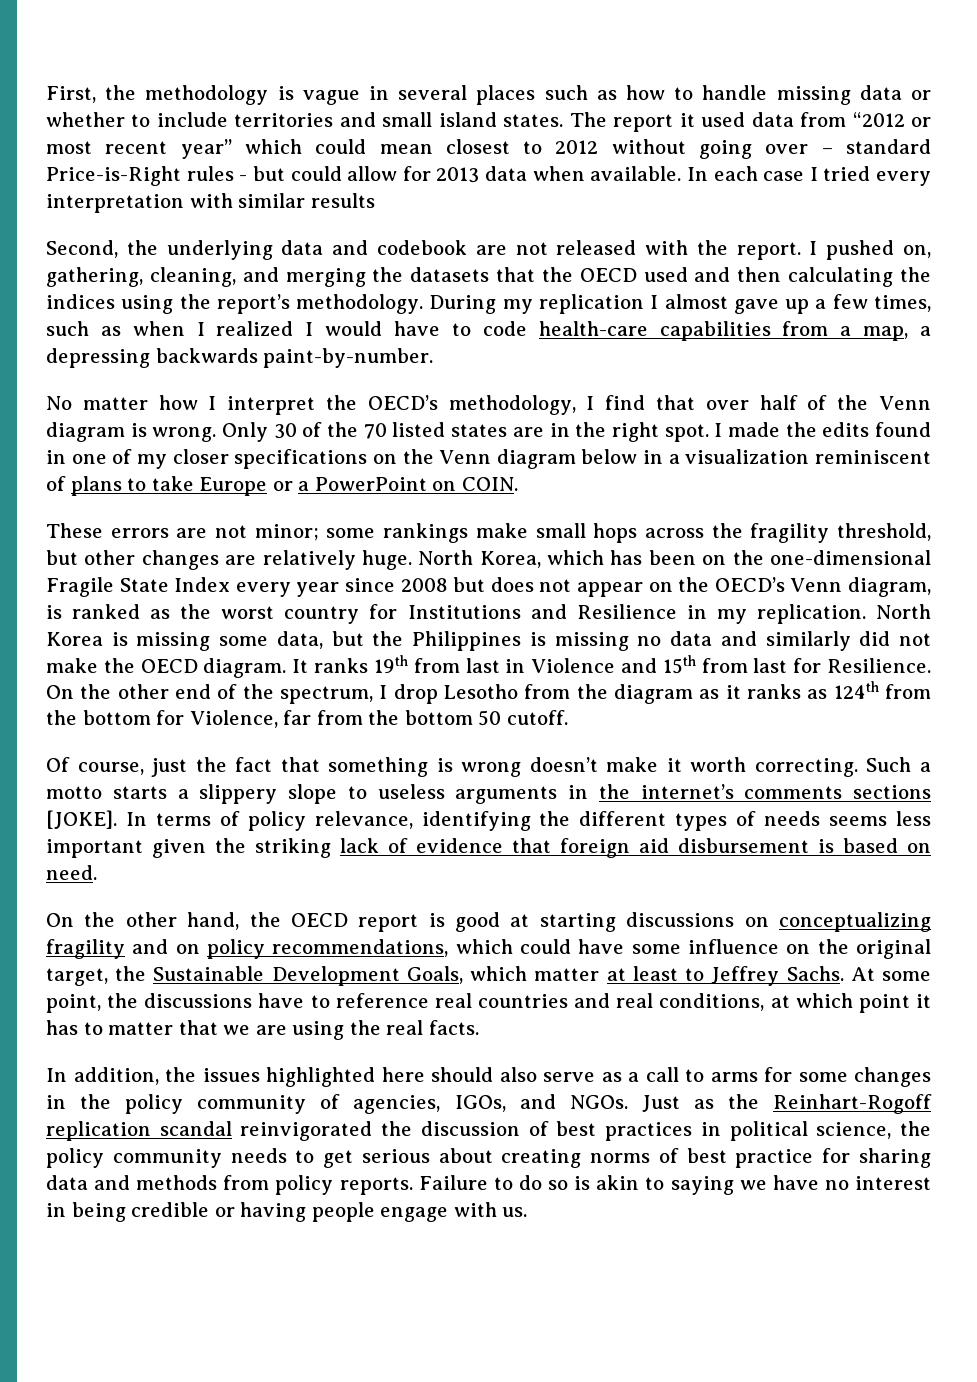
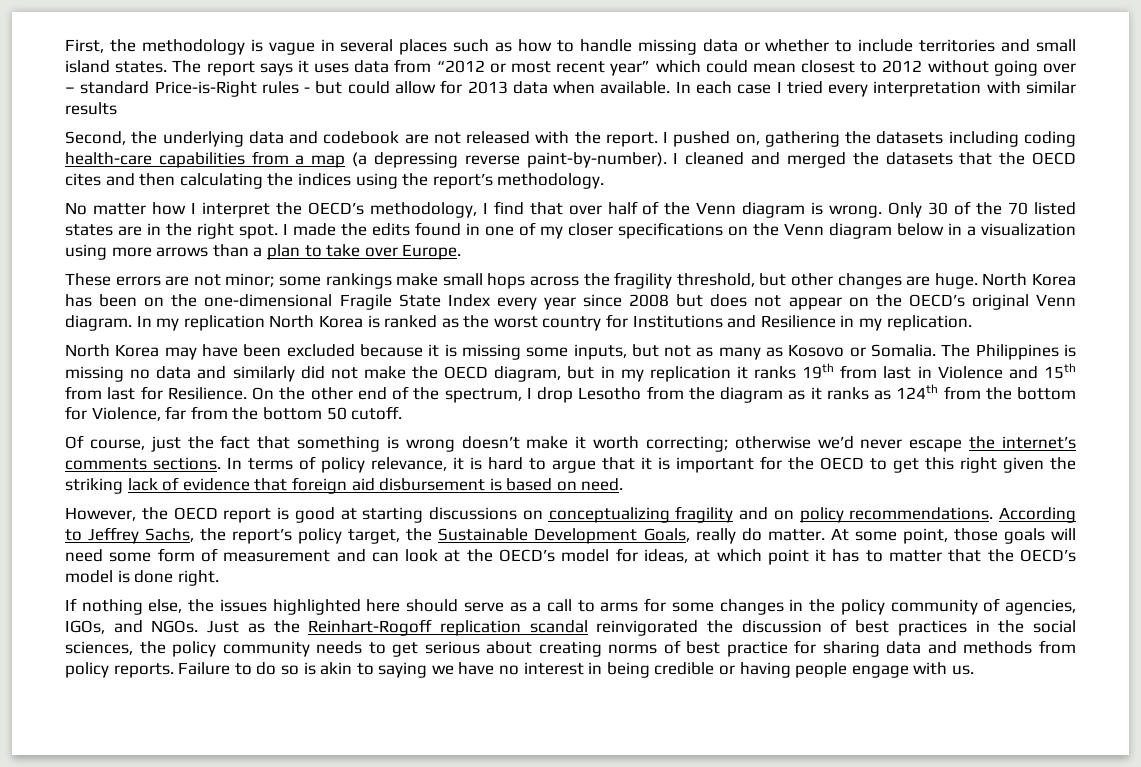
[679,112,746,127] it used -> [259,60,350,76] says it uses
[46,267,366,287] gathering, cleaning, and merging -> [764,131,1077,147] [65,151,846,168] gathering the datasets including coding health-care capabilities from a map (a depressing reverse paint-by-number). I cleaned and merged
[643,267,688,282] used -> [65,173,101,186] cites
[429,294,932,314] [46,321,932,341] [46,348,434,368] During my replication I almost gave up a few times, such as when I realized I would have to code health-care capabilities from a map, a depressing backwards paint-by-number. -> (605, 181) none
[814,450,931,464] [46,476,518,496] reminiscent of plans to take Europe or a PowerPoint on COIN. -> [65,244,462,260] using more arrows than a plan to take over Europe.
[262,550,356,570] relatively -> (931, 281) none
[479,550,605,568] Korea, which -> [1032,273,1077,286] Korea
[790,577,932,597] Venn diagram, -> [971,294,1077,310] [65,315,363,331] original Venn diagram. In my replication North Korea
[876,604,932,619] [46,631,404,651] North Korea is missing some data, but the -> [65,344,971,360] // North Korea may have been excluded because it is missing some inputs, but not as many as Kosovo or Somalia. The
[203,658,309,678] diagram. It -> [494,366,748,382] diagram, but in my replication it
[754,757,931,777] [46,784,588,804] correcting. Such a motto starts a slippery slope to useless arguments in -> [645,436,963,452] correcting; otherwise we’d never escape
[853,785,931,799] [46,810,117,829] sections [JOKE]. -> [153,457,221,470] sections.
[421,811,931,831] [46,839,143,858] identifying the different types of needs seems less important -> [453,456,997,473] it is hard to argue that it is important for the OECD to get this right
[46,912,240,930] On the other hand, -> [65,507,136,521] However,
[272,939,932,959] recommendations, which could have some influence on the original -> [849,507,1076,523] [65,527,343,544] recommendations. According to Jeffrey Sachs, the report’s policy
[470,966,932,986] [46,993,765,1013] which matter at least to Jeffrey Sachs. At some point, the discussions have to reference real countries and real conditions, -> [695,528,1077,544] [65,548,688,563] really do matter. At some point, those goals will need some form of measurement and can look at the OECD’s model for ideas,
[223,1020,479,1040] [46,1067,159,1085] we are using the real facts. // In addition, -> [987,549,1077,562] [65,570,219,586] [65,598,183,615] the OECD’s model is done right. // If nothing else,
[499,1067,537,1082] also -> (459, 605) none
[729,1121,892,1141] political science, -> [998,620,1077,633] [65,641,133,655] the social sciences,

